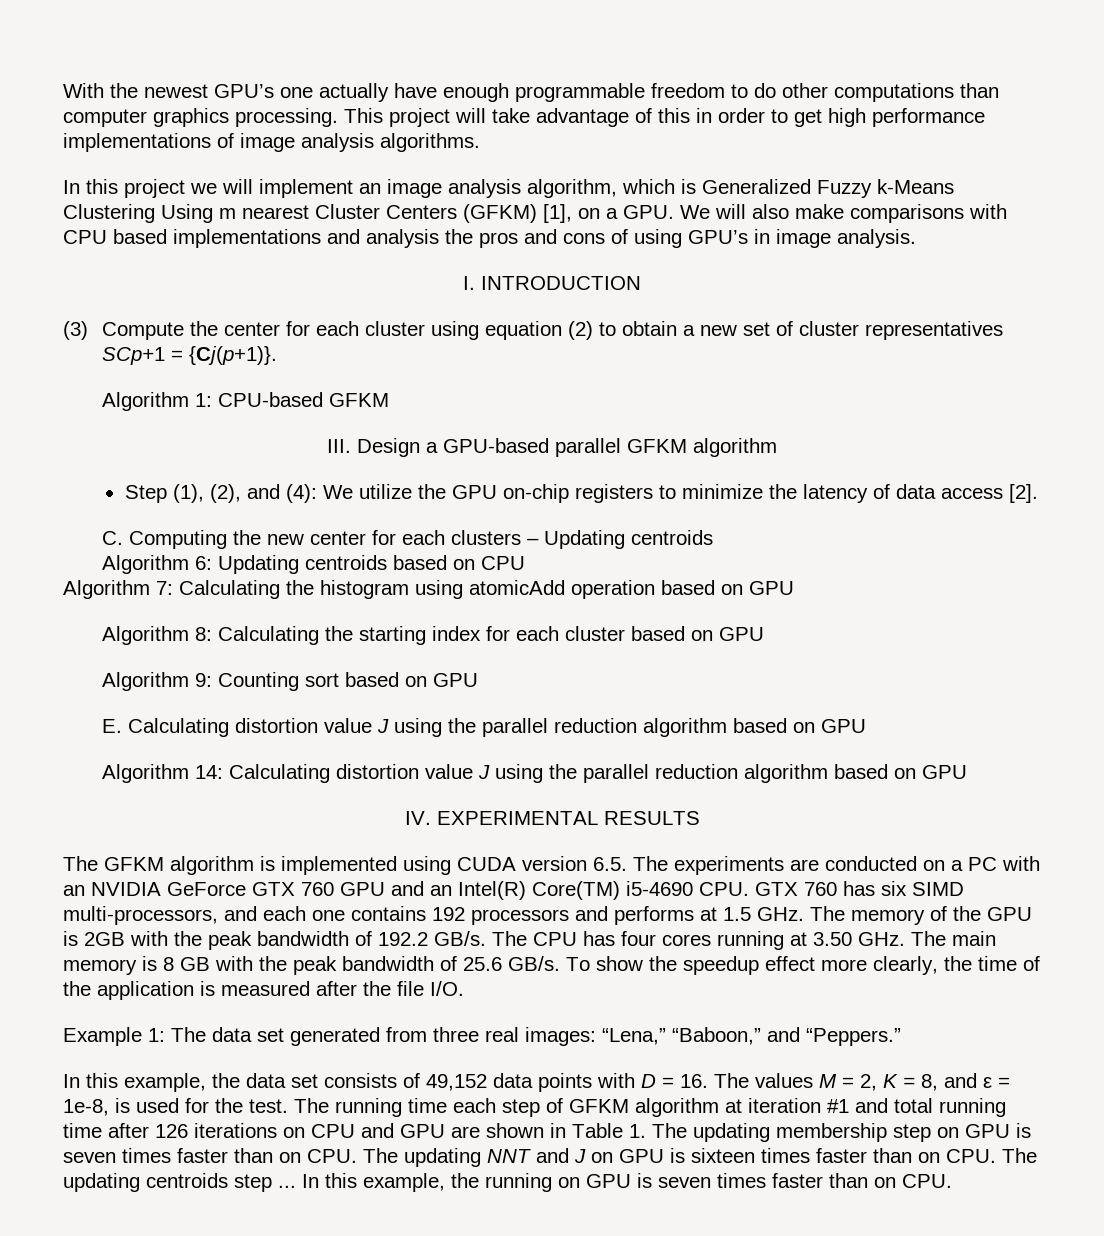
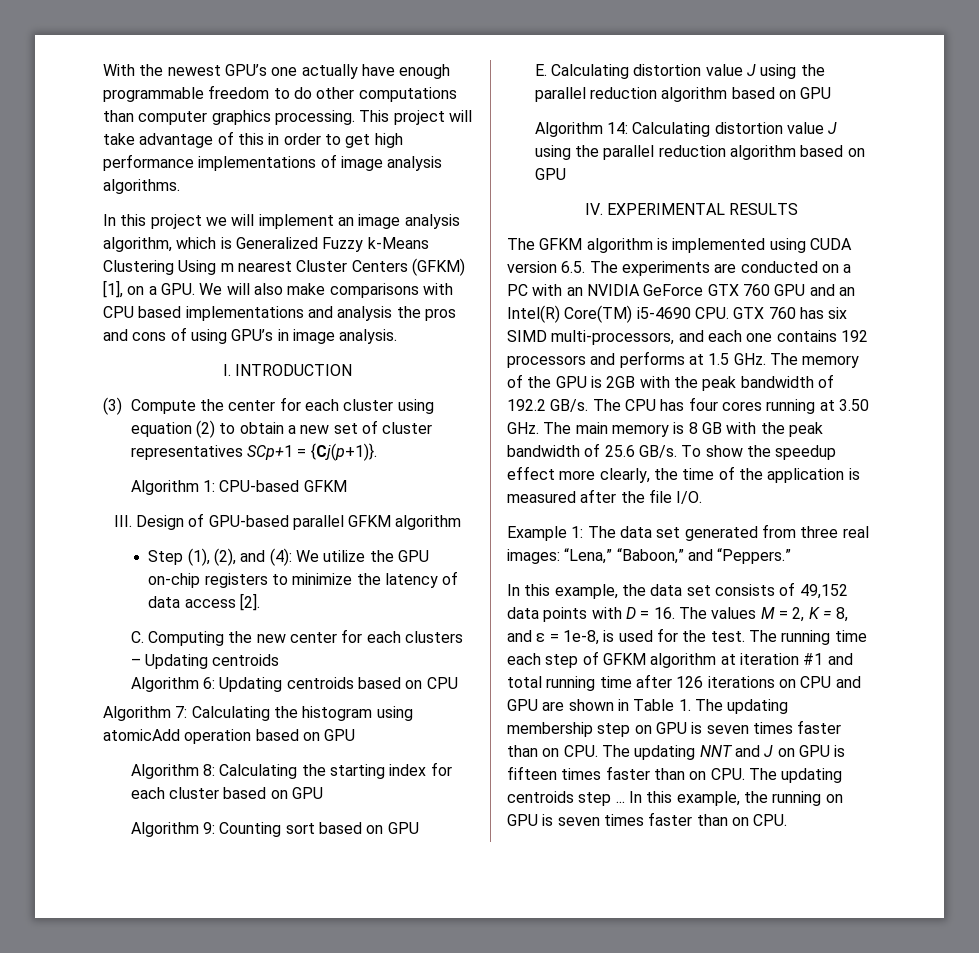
[426,442,438,453] a -> [188,513,205,527] of
[691,1148,755,1163] sixteen -> [507,766,557,780] fifteen

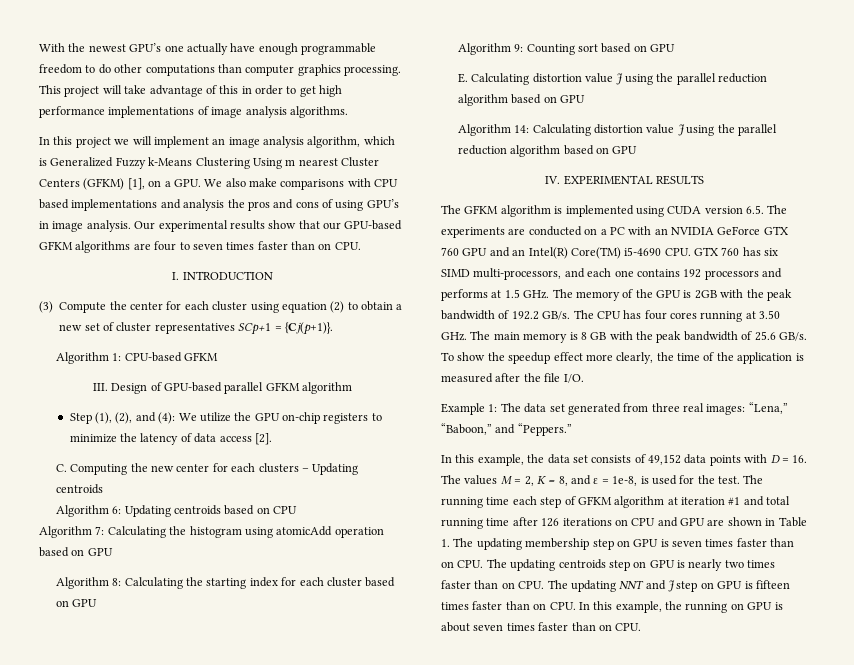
[226,283,250,295] will -> (223, 183) none
(398, 336) none -> [134,220,403,232] [39,241,361,253] Our experimental results show that our GPU-based GFKM algorithms are four to seven times faster than on CPU.
(696, 752) none -> [558,559,776,571] [441,580,616,592] centroids step on GPU is nearly two times faster than on CPU. The updating
(774, 751) none -> [676,581,698,592] step
[748,768,843,783] [507,791,625,806] The updating centroids step ... -> (576, 606) none
(554, 820) none -> [441,622,470,632] about

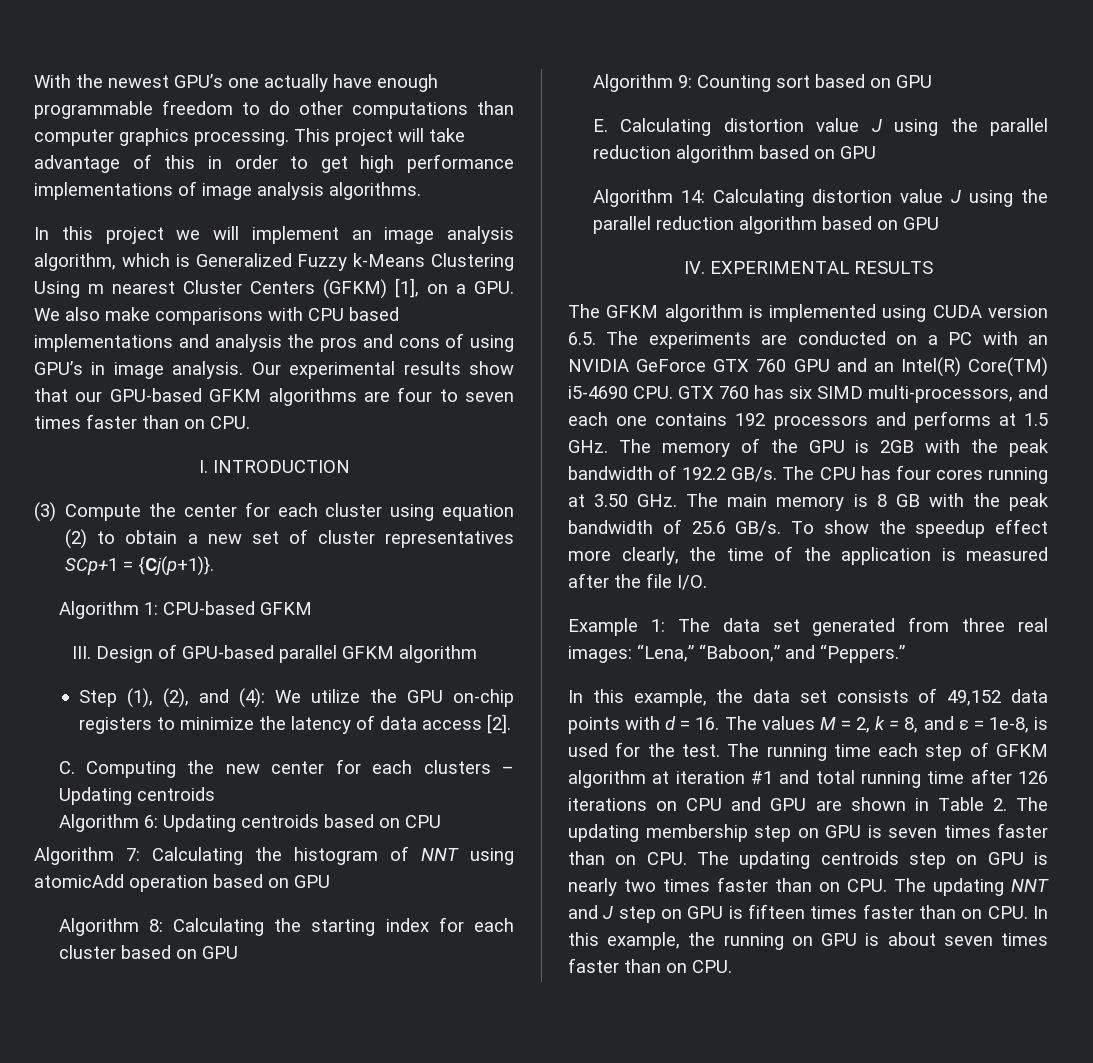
(242, 532) none -> [390,846,459,861] of NNT
[770,455,780,463] D -> [665,716,677,730] d
[536,476,547,484] K -> [875,716,886,730] k
[441,539,450,547] 1. -> [992,798,1007,811] 2.

